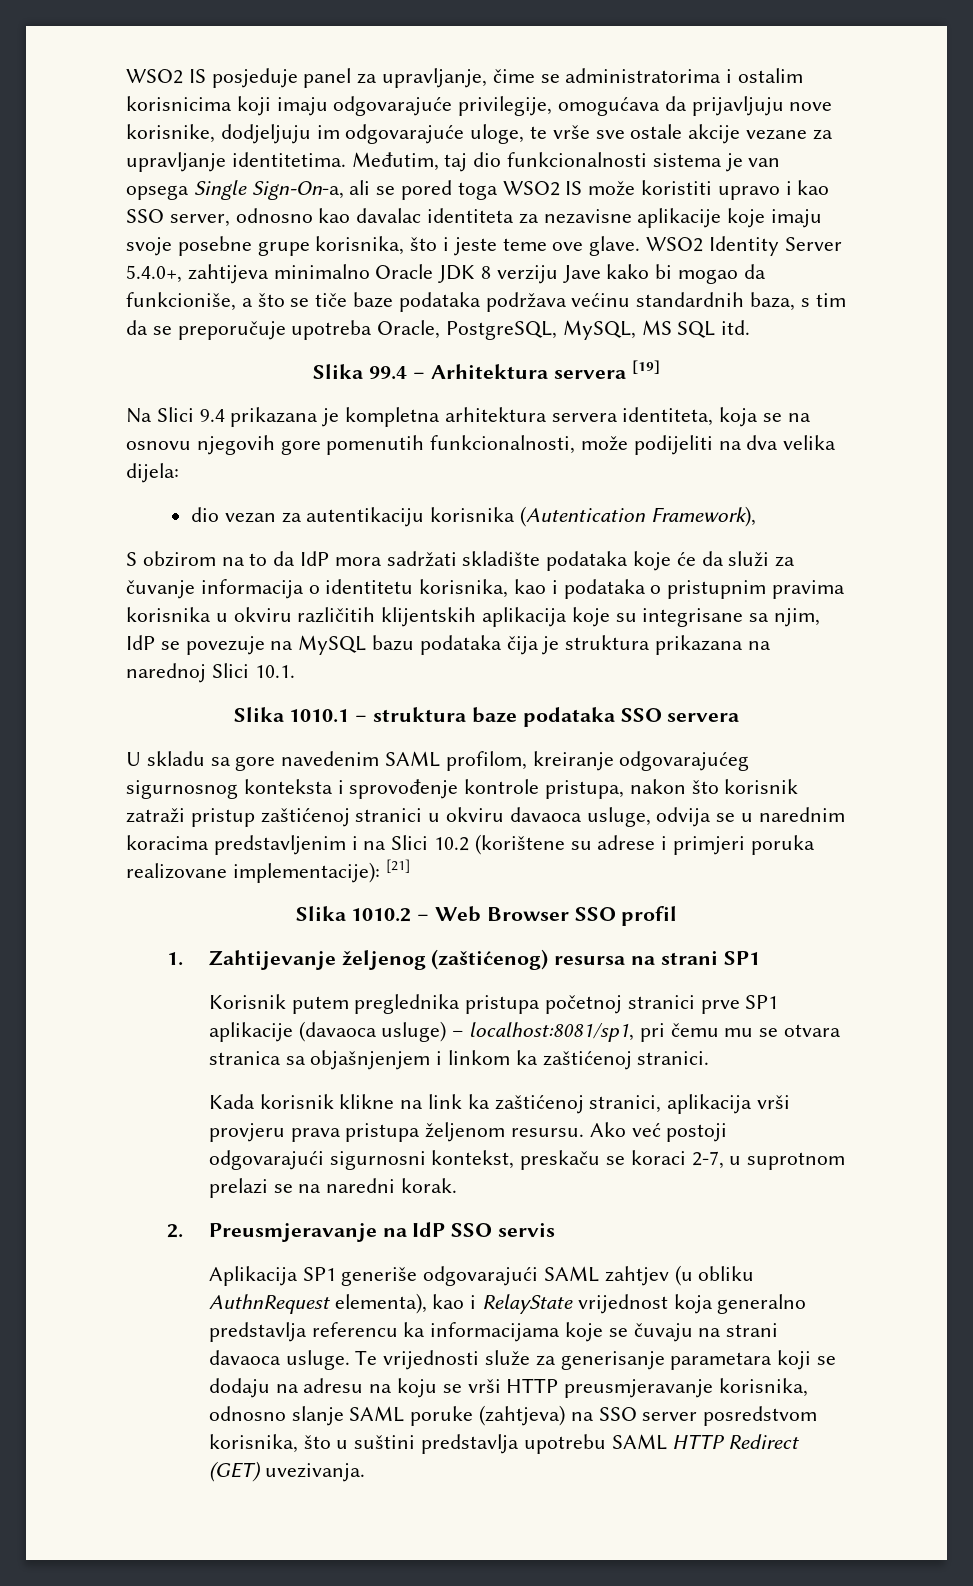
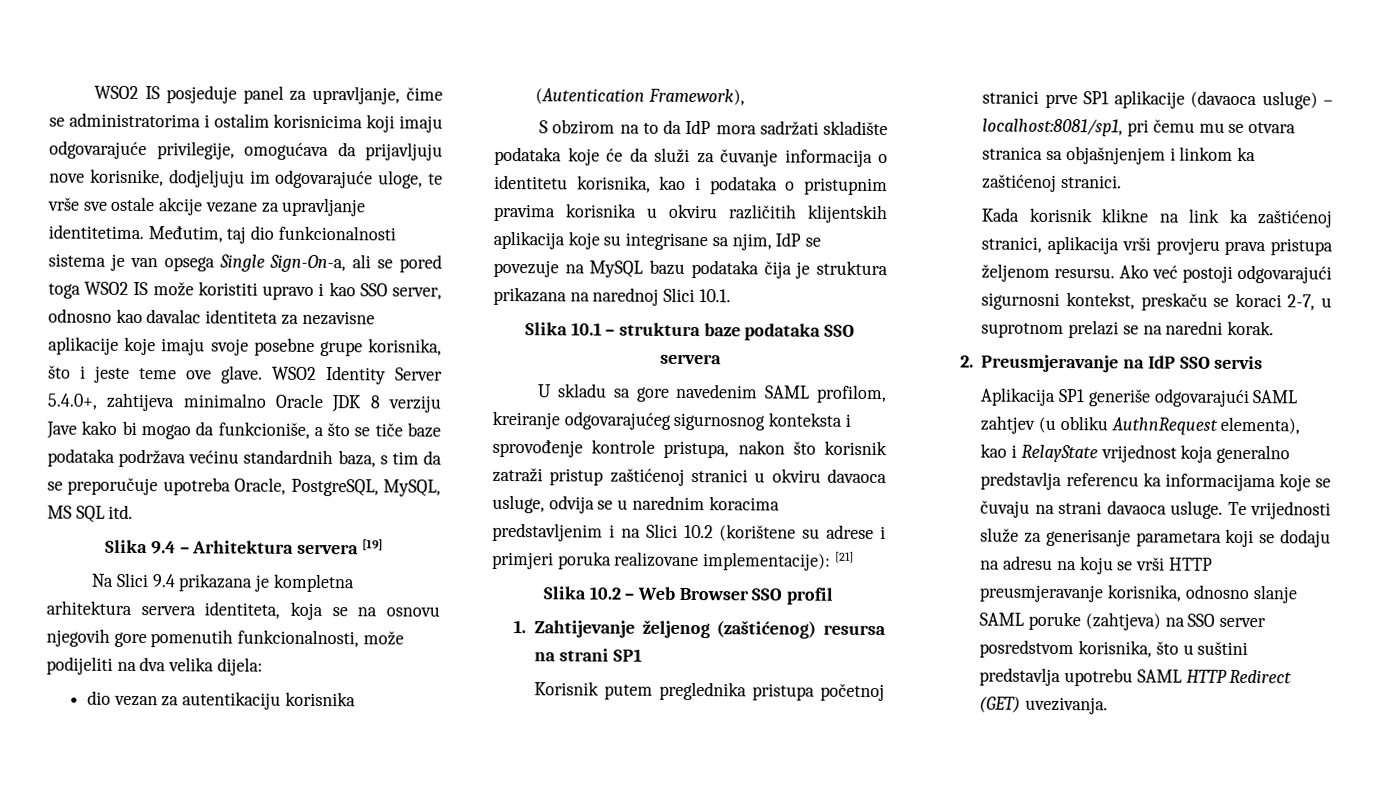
[369,366,408,380] 99.4 -> [150,541,176,555] 9.4
[289,709,350,723] 1010.1 -> [570,322,602,336] 10.1
[351,908,412,922] 1010.2 -> [588,586,621,600] 10.2

